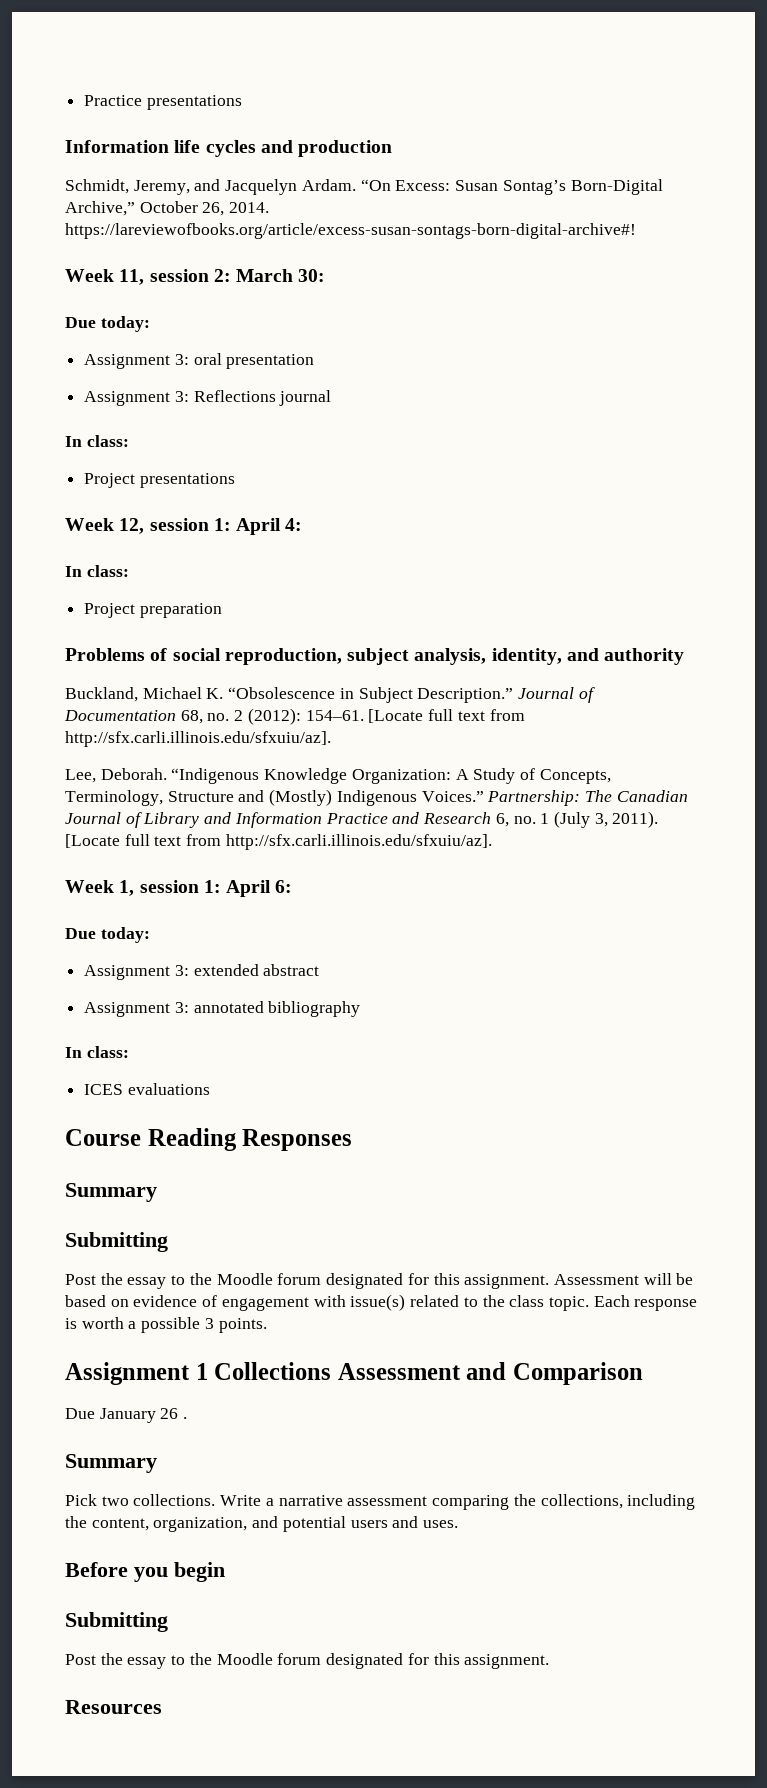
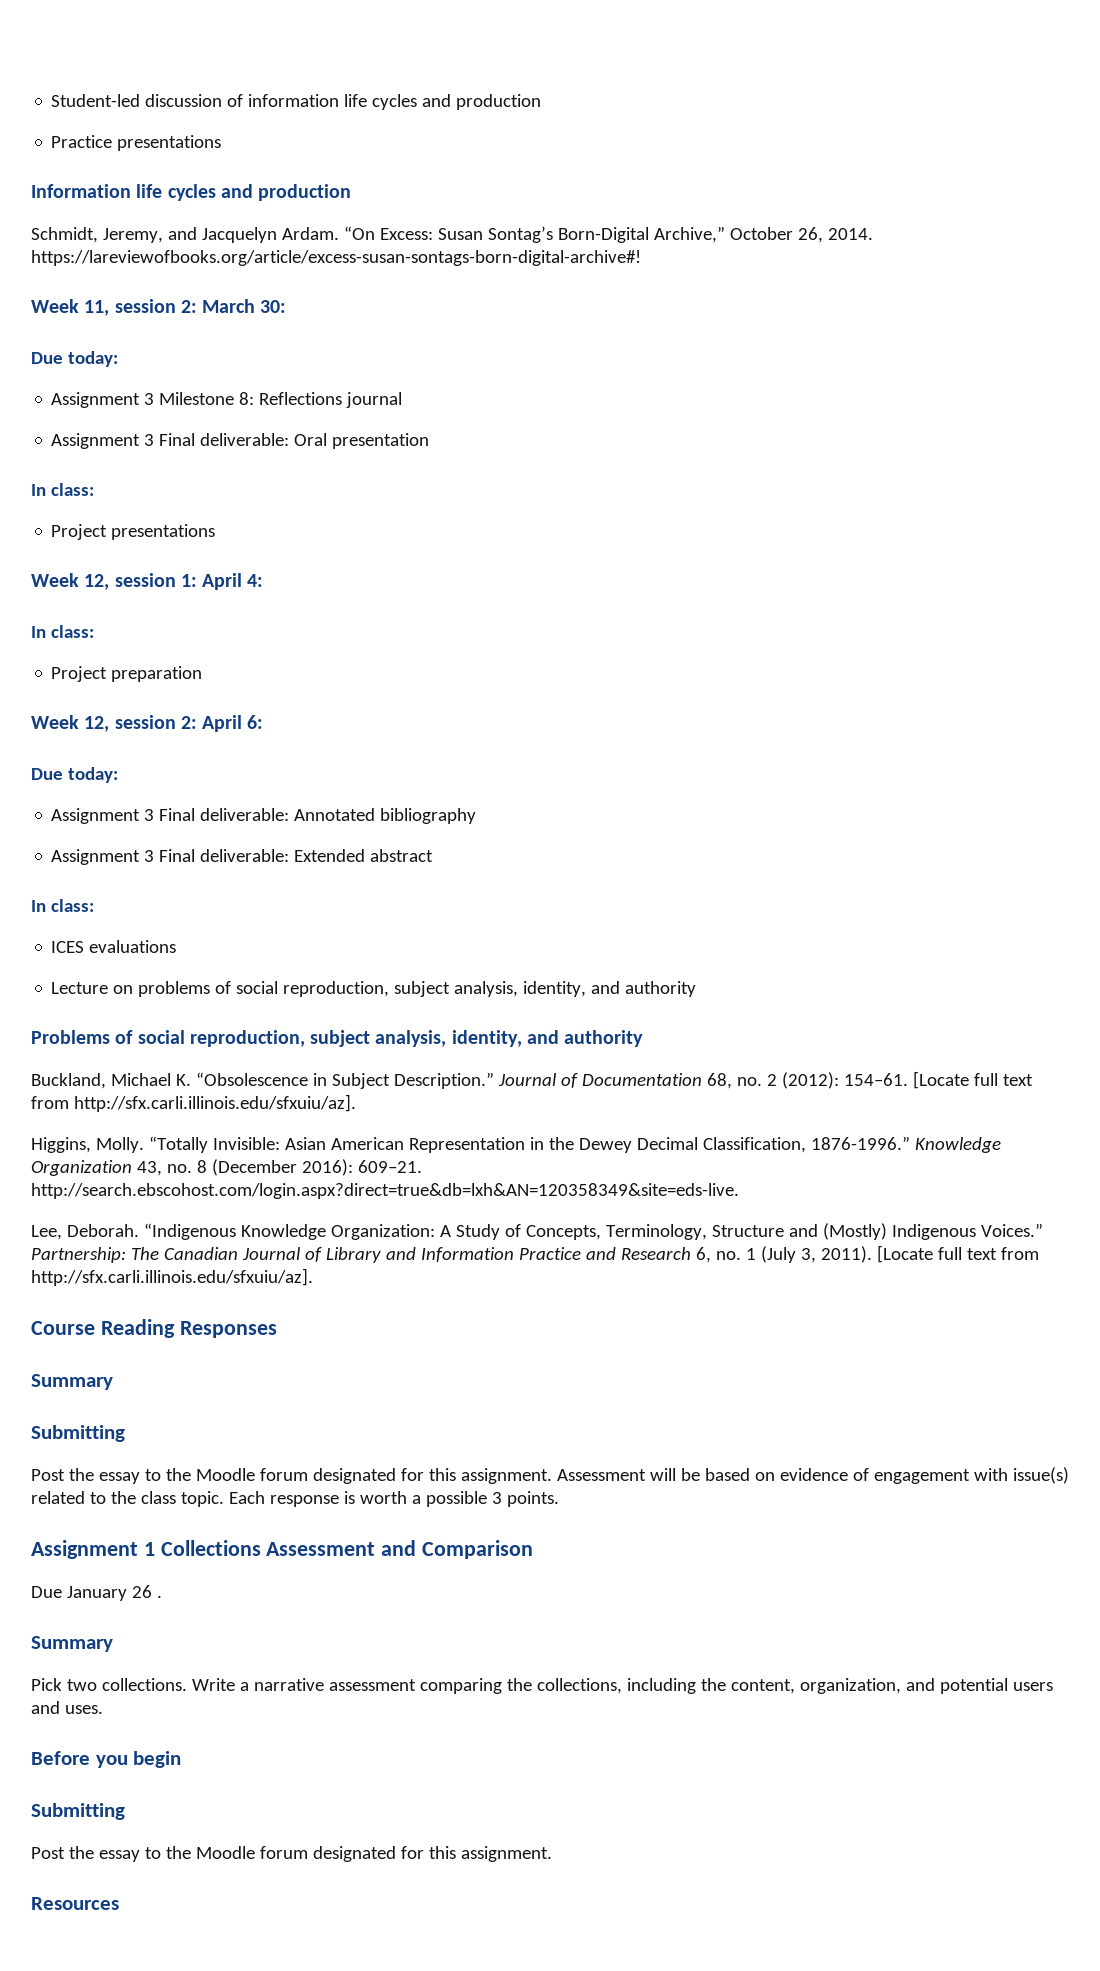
(84, 100) none -> [51,94,542,110] Student-led discussion of information life cycles and production //
[174,353,315,369] [84,390,332,406] 3: oral presentation // Assignment 3: Reflections journal -> [144,392,403,408] [51,433,430,449] 3 Milestone 8: Reflections journal // Assignment 3 Final deliverable: Oral presentation
(222, 610) none -> [31,715,264,732] [31,767,118,783] [51,808,477,824] [51,849,434,865] [31,899,94,912] [51,940,177,953] [51,981,697,997] // Week 12, session 2: April 6: // Due today: // Assignment 3 Final deliverable: Annotated bibliography // Assignment 3 Final deliverable: Extended abstract // In class: // ICES evaluations // Lecture on problems of social reproduction, subject analysis, identity, and authority
(331, 739) none -> [31,1136,1001,1153] [31,1159,422,1176] [31,1183,739,1199] // Higgins, Molly. “Totally Invisible: Asian American Representation in the Dewey Decimal Classification, 1876-1996.” Knowledge Organization 43, no. 8 (December 2016): 609–21. http://search.ebscohost.com/login.aspx?direct=true&db=lxh&AN=120358349&site=eds-live.
[65,880,293,897] [65,927,150,943] [84,964,320,980] [84,1001,361,1017] [65,1046,129,1058] [84,1083,210,1095] // Week 1, session 1: April 6: // Due today: // Assignment 3: extended abstract // Assignment 3: annotated bibliography // In class: // ICES evaluations -> (313, 1277) none

